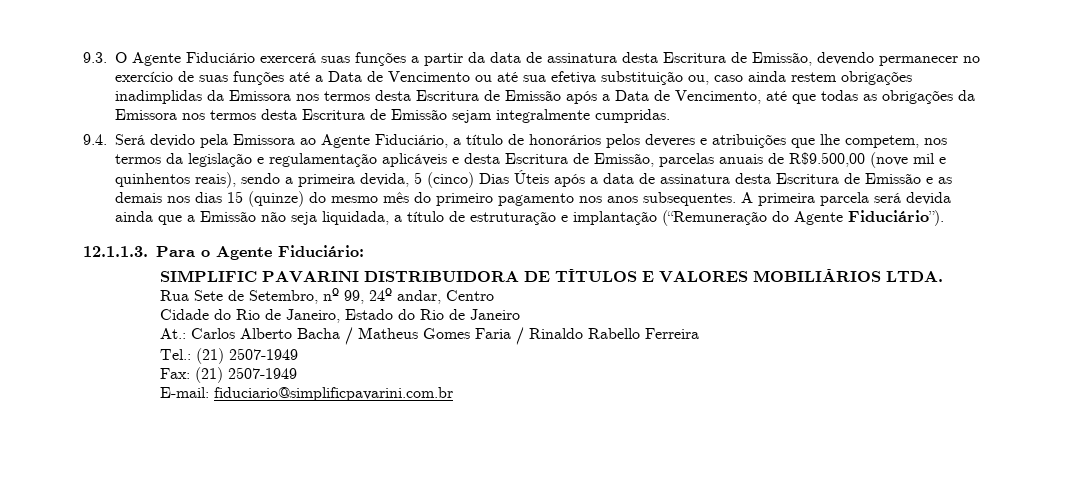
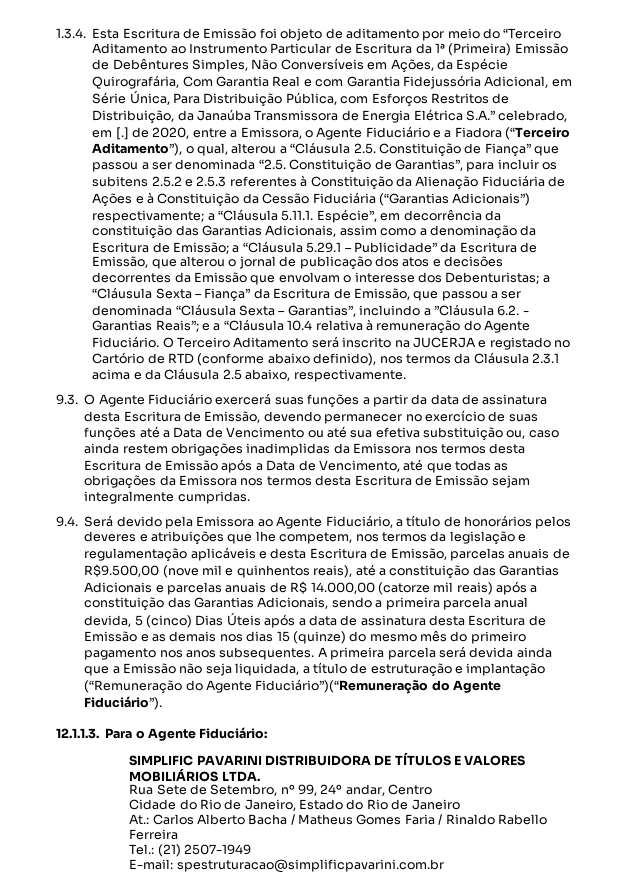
(83, 57) none -> [56,28,562,41] [92,43,568,56] [92,58,509,73] [92,75,572,89] [92,91,510,107] [92,109,568,124] [92,126,571,140] [92,142,559,157] [92,159,557,173] [92,175,565,190] [92,192,531,207] [92,209,501,223] [92,225,537,239] [92,241,537,254] [92,256,503,270] [92,272,550,285] [92,287,522,302] [92,304,529,317] [92,319,530,334] [92,336,570,350] [92,352,559,366] [92,368,406,382] 1.3.4. Esta Escritura de Emissão foi objeto de aditamento por meio do “Terceiro Aditamento ao Instrumento Particular de Escritura da 1ª (Primeira) Emissão de Debêntures Simples, Não Conversíveis em Ações, da Espécie Quirografária, Com Garantia Real e com Garantia Fidejussória Adicional, em Série Única, Para Distribuição Pública, com Esforços Restritos de Distribuição, da Janaúba Transmissora de Energia Elétrica S.A.” celebrado, em [.] de 2020, entre a Emissora, o Agente Fiduciário e a Fiadora (“Terceiro Aditamento”), o qual, alterou a “Cláusula 2.5. Constituição de Fiança” que passou a ser denominada “2.5. Constituição de Garantias”, para incluir os subitens 2.5.2 e 2.5.3 referentes à Constituição da Alienação Fiduciária de Ações e à Constituição da Cessão Fiduciária (“Garantias Adicionais”) respectivamente; a “Cláusula 5.11.1. Espécie”, em decorrência da constituição das Garantias Adicionais, assim como a denominação da Escritura de Emissão; a “Cláusula 5.29.1 – Publicidade” da Escritura de Emissão, que alterou o jornal de publicação dos atos e decisões decorrentes da Emissão que envolvam o interesse dos Debenturistas; a “Cláusula Sexta – Fiança” da Escritura de Emissão, que passou a ser denominada “Cláusula Sexta – Garantias”, incluindo a ”Cláusula 6.2. - Garantias Reais”; e a “Cláusula 10.4 relativa à remuneração do Agente Fiduciário. O Terceiro Aditamento será inscrito na JUCERJA e registado no Cartório de RTD (conforme abaixo definido), nos termos da Cláusula 2.3.1 acima e da Cláusula 2.5 abaixo, respectivamente. //
(236, 180) none -> [355,564,559,579] [84,581,538,595] [84,597,329,611] até a constituição das Garantias Adicionais e parcelas anuais de R$ 14.000,00 (catorze mil reais) após a constituição das Garantias Adicionais,
(355, 180) none -> [442,597,529,610] parcela anual
(843, 218) none -> [255,679,502,694] Fiduciário”)(“Remuneração do Agente
[159,367,297,383] // Fax: (21) 2507-1949 -> (251, 849) none
[213,387,453,401] fiduciario@simplificpavarini.com.br -> [176,859,444,873] spestruturacao@simplificpavarini.com.br

